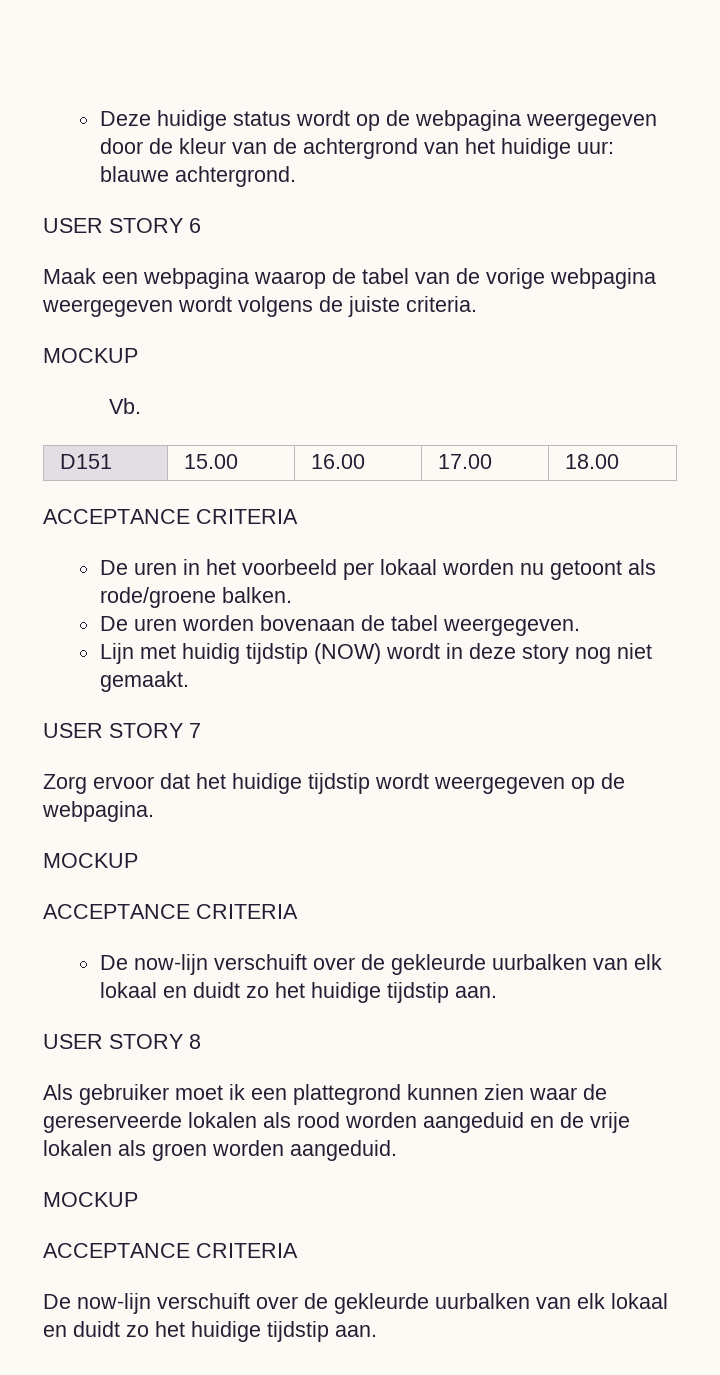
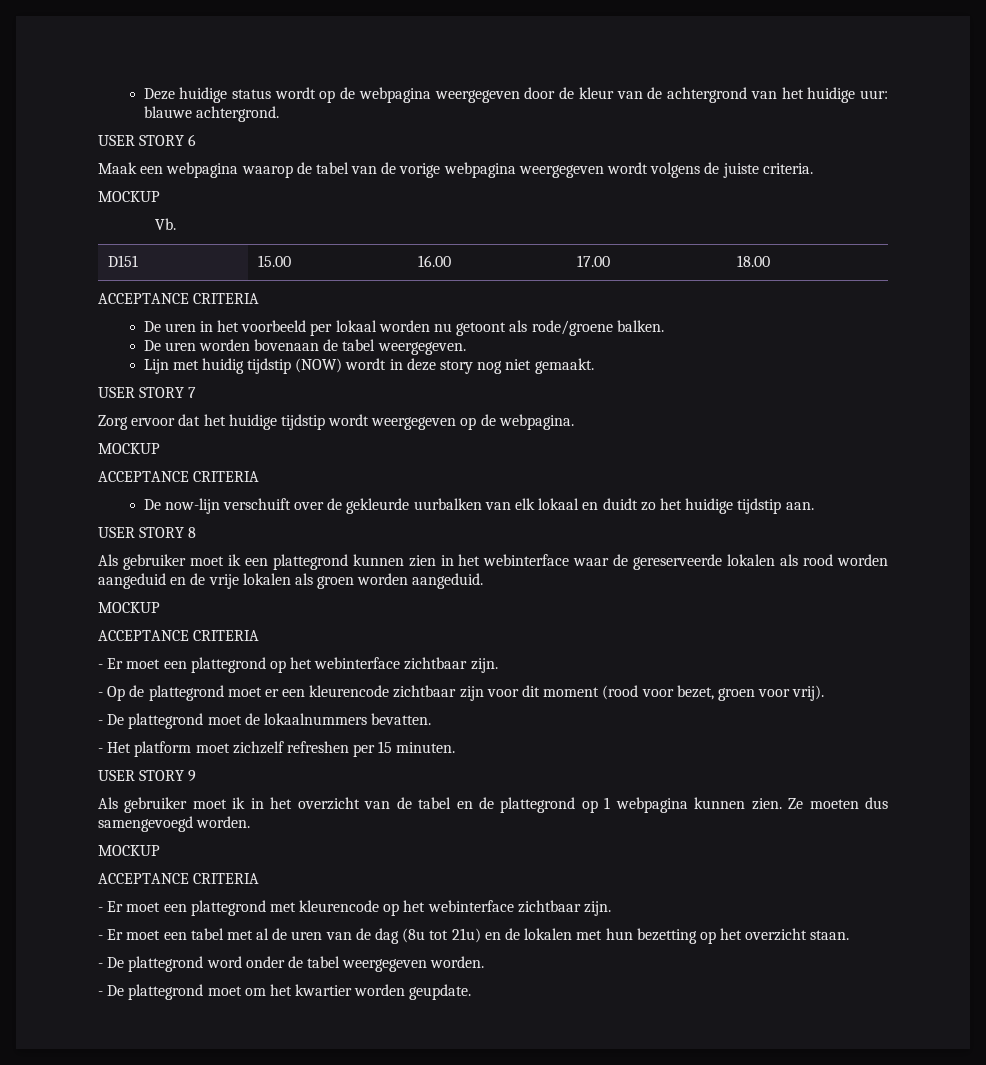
(524, 1092) none -> [440,554,570,566] in het webinterface
[43,1293,668,1314] [43,1321,377,1342] De now-lijn verschuift over de gekleurde uurbalken van elk lokaal en duidt zo het huidige tijdstip aan. -> [98,657,498,673] [98,685,825,701] [98,713,432,729] [98,741,456,757] [98,770,197,782] [98,797,889,813] [98,816,251,832] [98,845,160,856] [98,873,260,884] [98,900,612,916] [98,928,850,944] [98,956,485,972] [98,984,472,1000] - Er moet een plattegrond op het webinterface zichtbaar zijn. // - Op de plattegrond moet er een kleurencode zichtbaar zijn voor dit moment (rood voor bezet, groen voor vrij). // - De plattegrond moet de lokaalnummers bevatten. // - Het platform moet zichzelf refreshen per 15 minuten. // USER STORY 9 // Als gebruiker moet ik in het overzicht van de tabel en de plattegrond op 1 webpagina kunnen zien. Ze moeten dus samengevoegd worden. // MOCKUP // ACCEPTANCE CRITERIA // - Er moet een plattegrond met kleurencode op het webinterface zichtbaar zijn. // - Er moet een tabel met al de uren van de dag (8u tot 21u) en de lokalen met hun bezetting op het overzicht staan. // - De plattegrond word onder de tabel weergegeven worden. // - De plattegrond moet om het kwartier worden geupdate.

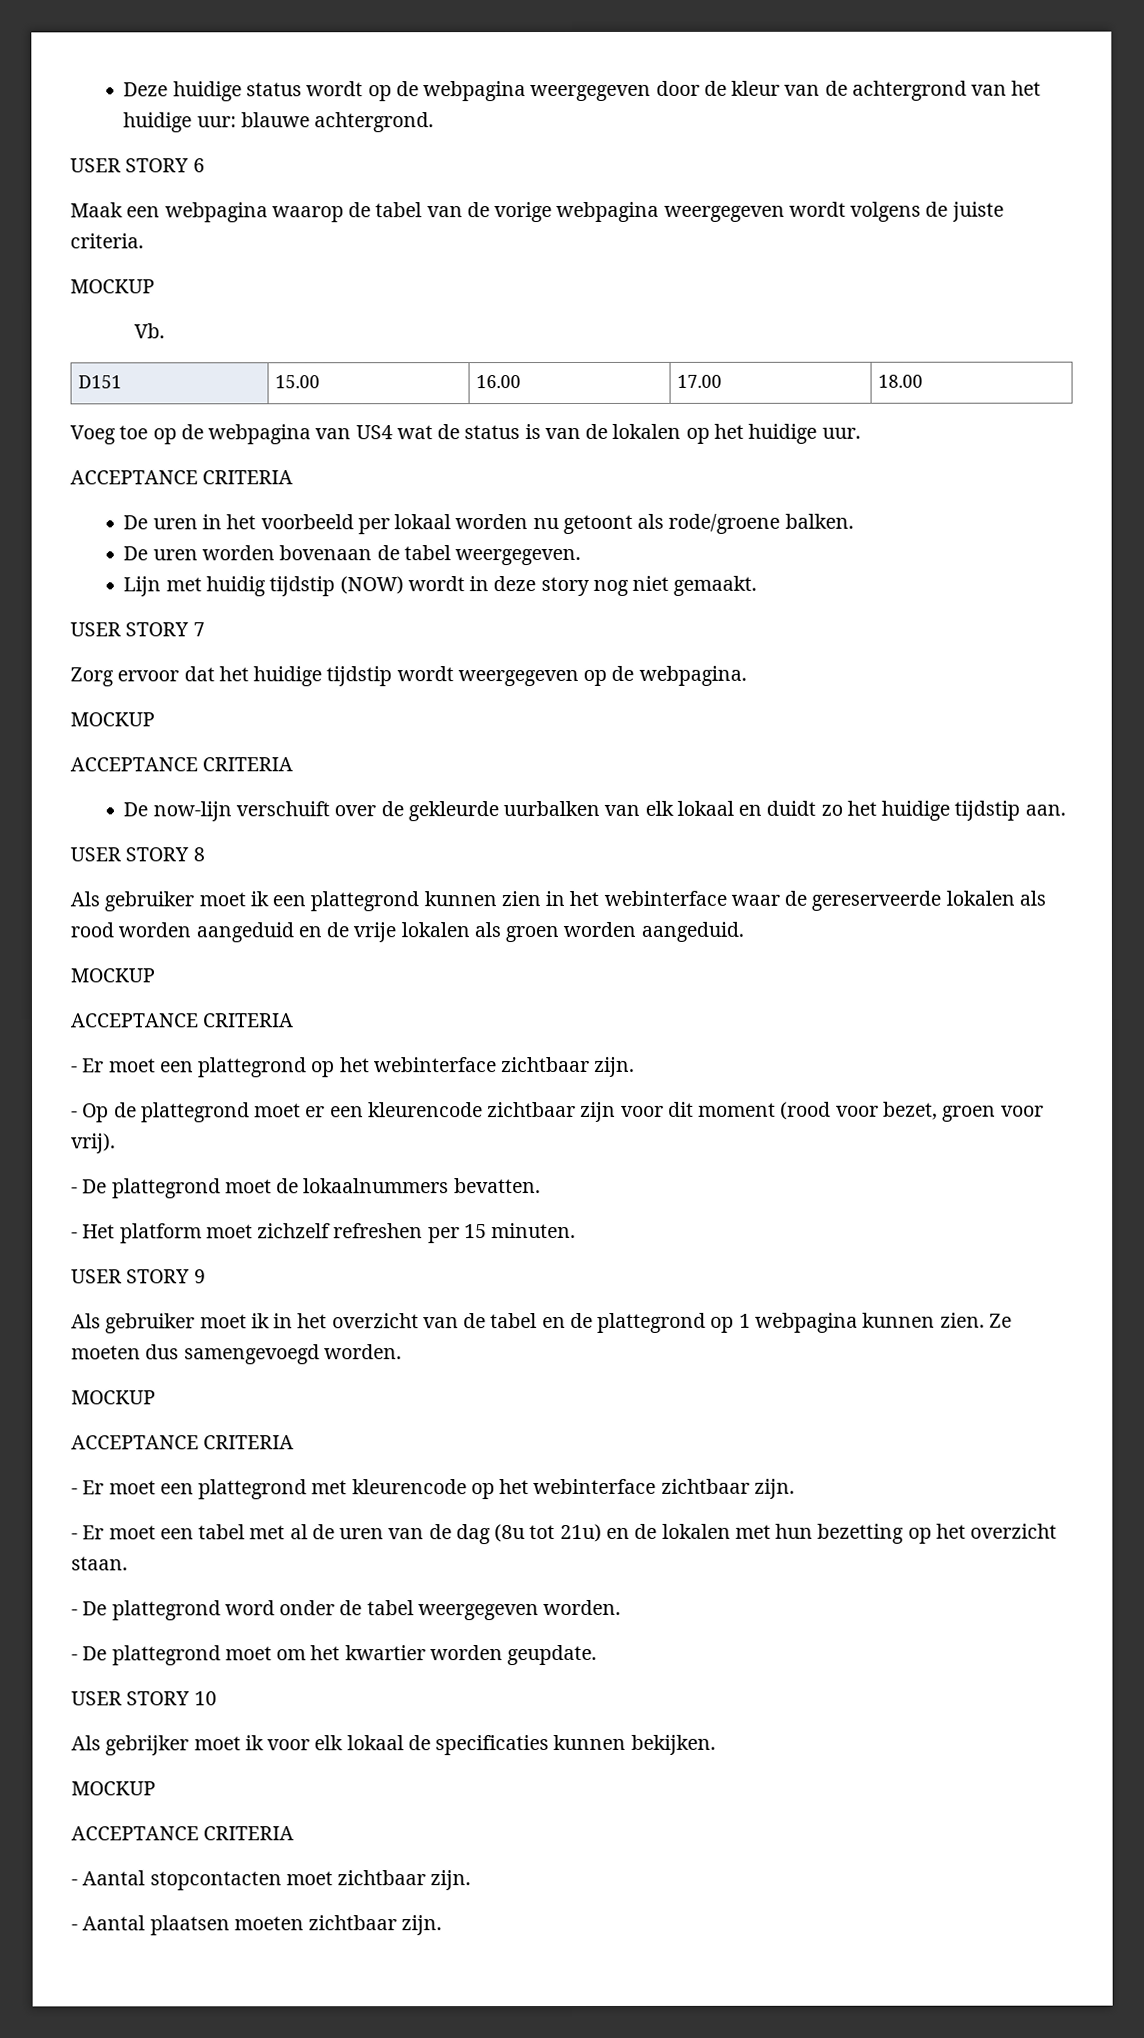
(770, 261) none -> [70,423,861,445] // Voeg toe op de webpagina van US4 wat de status is van de lokalen op het huidige uur.
(472, 992) none -> [71,1691,217,1706] [71,1734,716,1756] [71,1781,156,1796] [71,1826,295,1841] [71,1870,472,1891] [71,1915,443,1936] // USER STORY 10 // Als gebrijker moet ik voor elk lokaal de specificaties kunnen bekijken. // MOCKUP // ACCEPTANCE CRITERIA // - Aantal stopcontacten moet zichtbaar zijn. // - Aantal plaatsen moeten zichtbaar zijn.

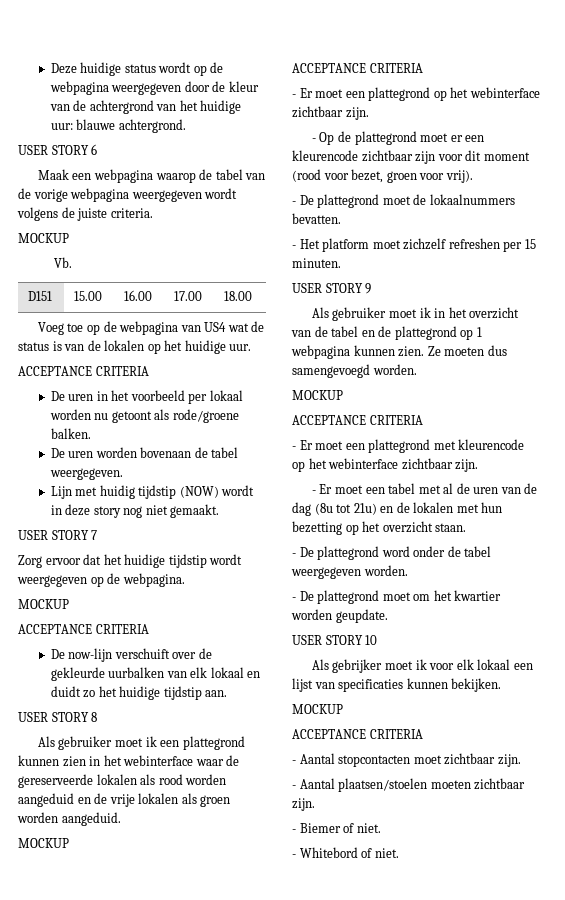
[407,1735,431,1751] de -> [513,663,533,670] [292,678,335,692] een lijst van
[149,1915,230,1936] plaatsen -> [338,778,428,792] plaatsen/stoelen
(443, 1925) none -> [292,823,381,833] [292,847,399,858] // - Biemer of niet. // - Whitebord of niet.

